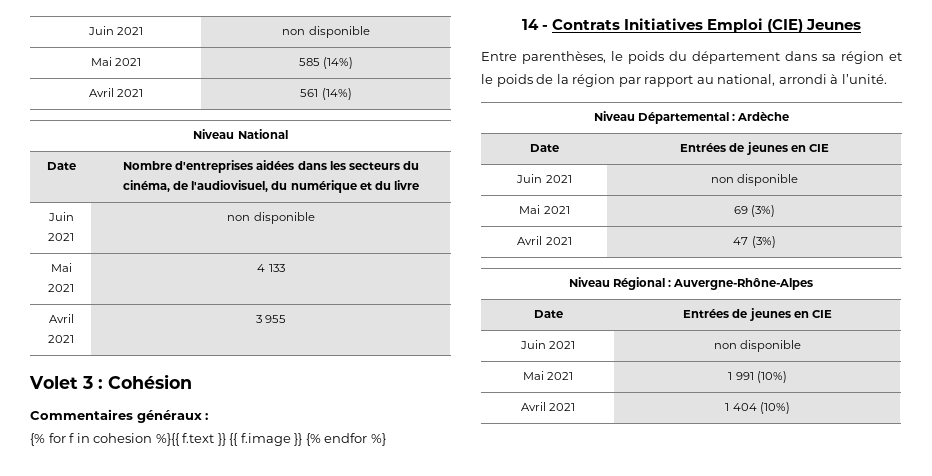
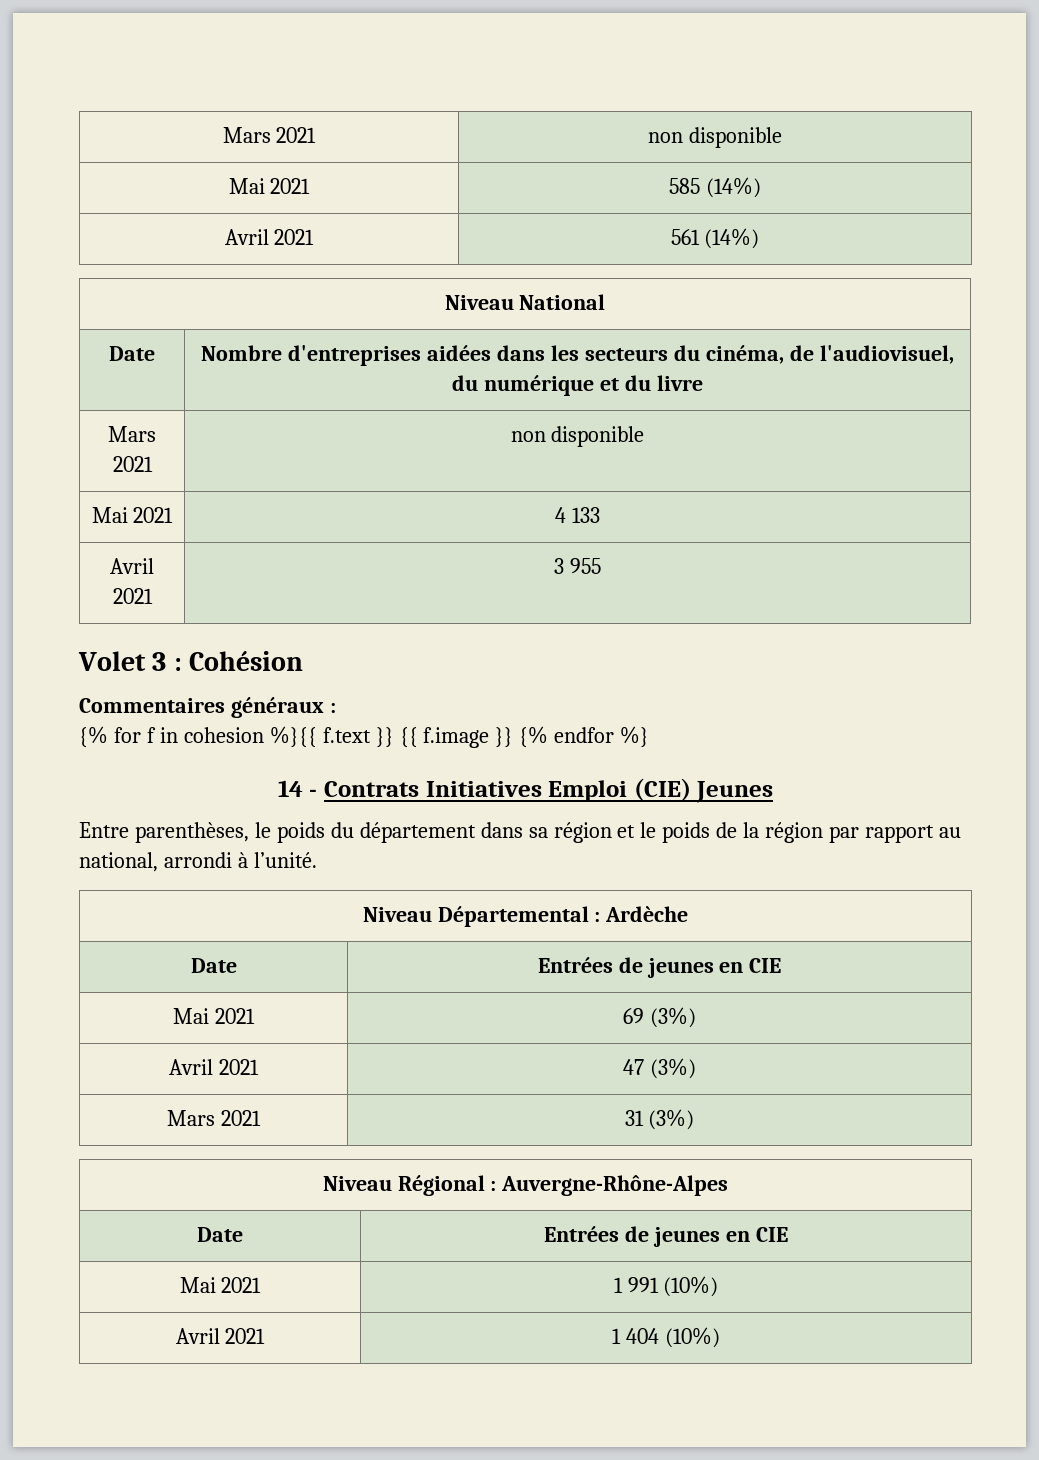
[87,26,114,35] Juin -> [222,127,271,143] Mars
[47,212,74,221] Juin -> [108,426,156,442] Mars
[516,174,572,183] [710,174,799,186] // Juin 2021 | non disponible -> (782, 965) none
(776, 242) none -> [167,1110,261,1126] [624,1109,695,1130] // Mars 2021 | 31 (3%)
[519,340,576,349] [713,340,802,352] // Juin 2021 | non disponible -> (788, 1234) none

